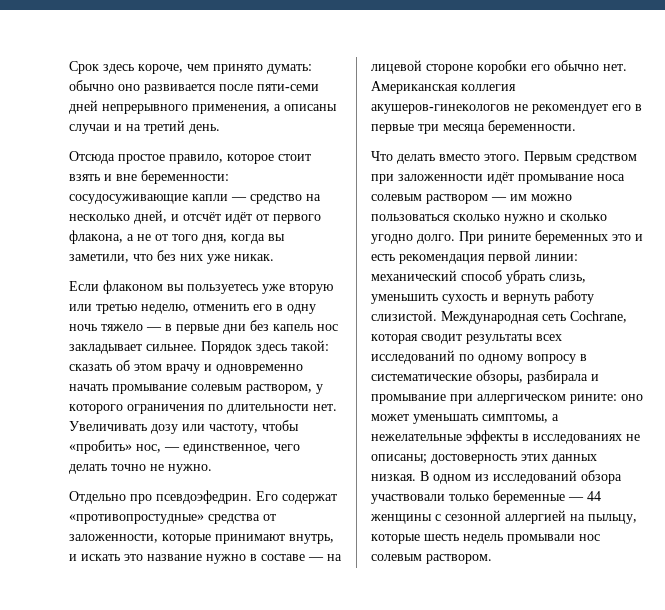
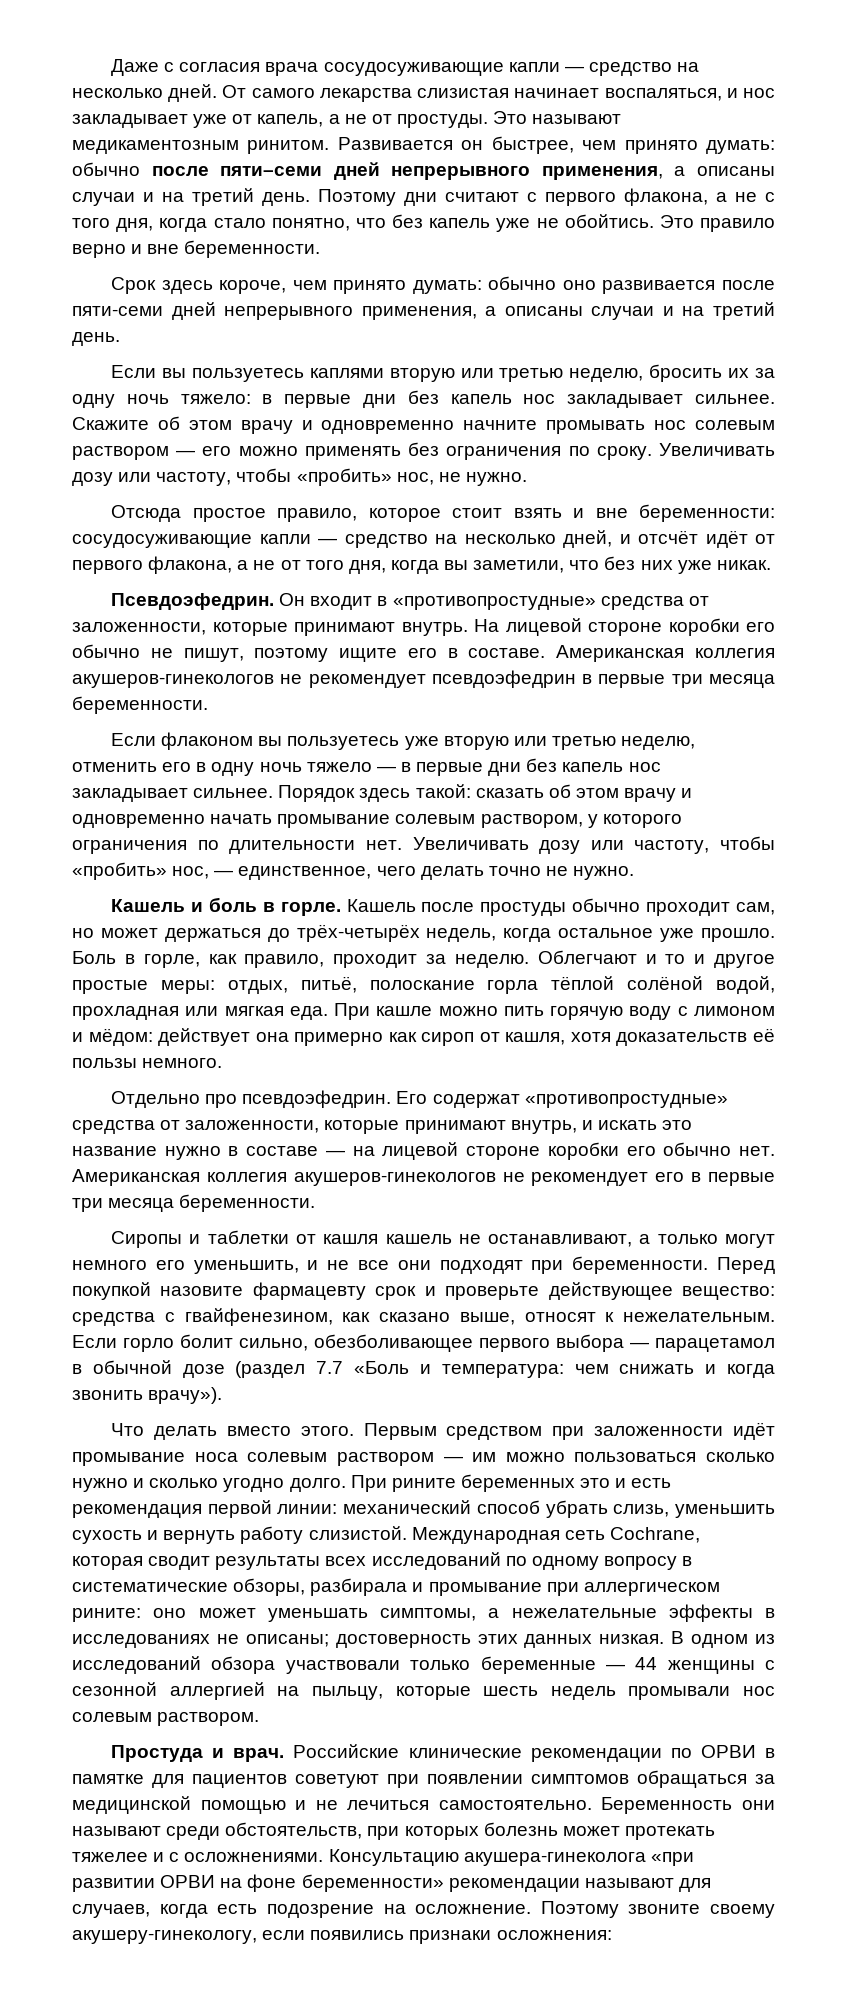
(69, 67) none -> [111,59,700,76] [72,84,775,102] [72,111,622,128] [72,136,776,154] [72,162,775,180] [72,188,775,206] [72,214,776,232] [72,240,321,258] Даже с согласия врача сосудосуживающие капли — средство на несколько дней. От самого лекарства слизистая начинает воспаляться, и нос закладывает уже от капель, а не от простуды. Это называют медикаментозным ринитом. Развивается он быстрее, чем принято думать: обычно после пяти–семи дней непрерывного применения, а описаны случаи и на третий день. Поэтому дни считают с первого флакона, а не с того дня, когда стало понятно, что без капель уже не обойтись. Это правило верно и вне беременности. //
(220, 129) none -> [111,364,776,382] [72,390,775,408] [72,416,776,434] [72,442,775,460] [72,468,527,486] // Если вы пользуетесь каплями вторую или третью неделю, бросить их за одну ночь тяжело: в первые дни без капель нос закладывает сильнее. Скажите об этом врачу и одновременно начните промывать нос солевым раствором — его можно применять без ограничения по сроку. Увеличивать дозу или частоту, чтобы «пробить» нос, не нужно.
(274, 257) none -> [111,593,709,610] [72,618,775,636] [72,644,775,662] [72,670,776,688] [72,696,208,714] // Псевдоэфедрин. Он входит в «противопростудные» средства от заложенности, которые принимают внутрь. На лицевой стороне коробки его обычно не пишут, поэтому ищите его в составе. Американская коллегия акушеров-гинекологов не рекомендует псевдоэфедрин в первые три месяца беременности.
(212, 469) none -> [111,897,776,916] [72,924,776,942] [72,950,776,968] [72,976,775,994] [72,1003,775,1020] [72,1028,775,1046] [72,1058,223,1068] // Кашель и боль в горле. Кашель после простуды обычно проходит сам, но может держаться до трёх-четырёх недель, когда остальное уже прошло. Боль в горле, как правило, проходит за неделю. Облегчают и то и другое простые меры: отдых, питьё, полоскание горла тёплой солёной водой, прохладная или мягкая еда. При кашле можно пить горячую воду с лимоном и мёдом: действует она примерно как сироп от кашля, хотя доказательств её пользы немного.
(576, 127) none -> [111,1230,776,1248] [72,1256,775,1274] [72,1282,776,1300] [72,1308,775,1326] [72,1334,775,1352] [72,1360,776,1378] [72,1387,223,1404] // Сиропы и таблетки от кашля кашель не останавливают, а только могут немного его уменьшить, и не все они подходят при беременности. Перед покупкой назовите фармацевту срок и проверьте действующее вещество: средства с гвайфенезином, как сказано выше, относят к нежелательным. Если горло болит сильно, обезболивающее первого выбора — парацетамол в обычной дозе (раздел 7.7 «Боль и температура: чем снижать и когда звонить врачу»).
(492, 559) none -> [111,1744,776,1762] [72,1770,775,1788] [72,1796,775,1814] [72,1822,715,1840] [72,1849,694,1866] [72,1874,711,1892] [72,1901,775,1918] [72,1930,612,1944] // Простуда и врач. Российские клинические рекомендации по ОРВИ в памятке для пациентов советуют при появлении симптомов обращаться за медицинской помощью и не лечиться самостоятельно. Беременность они называют среди обстоятельств, при которых болезнь может протекать тяжелее и с осложнениями. Консультацию акушера-гинеколога «при развитии ОРВИ на фоне беременности» рекомендации называют для случаев, когда есть подозрение на осложнение. Поэтому звоните своему акушеру-гинекологу, если появились признаки осложнения:

